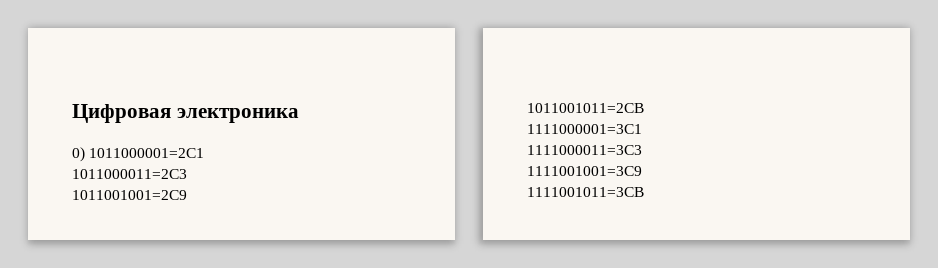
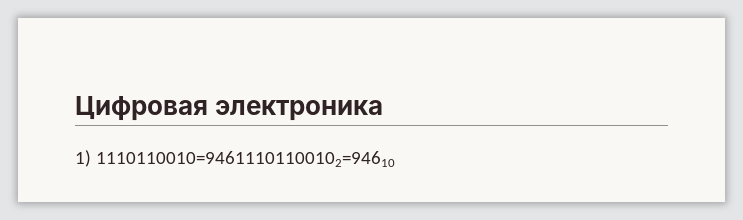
[72,147,205,162] [72,169,187,179] [72,190,187,200] [527,103,644,113] [527,124,642,134] [527,145,642,155] [527,166,642,176] [527,187,644,197] 0) 1011000001=2C1 // 1011000011=2C3 // 1011001001=2C9 // 1011001011=2CB // 1111000001=3C1 // 1111000011=3C3 // 1111001001=3C9 // 1111001011=3CB -> [75,150,395,167] 1) 1110110010=94611101100102=94610

